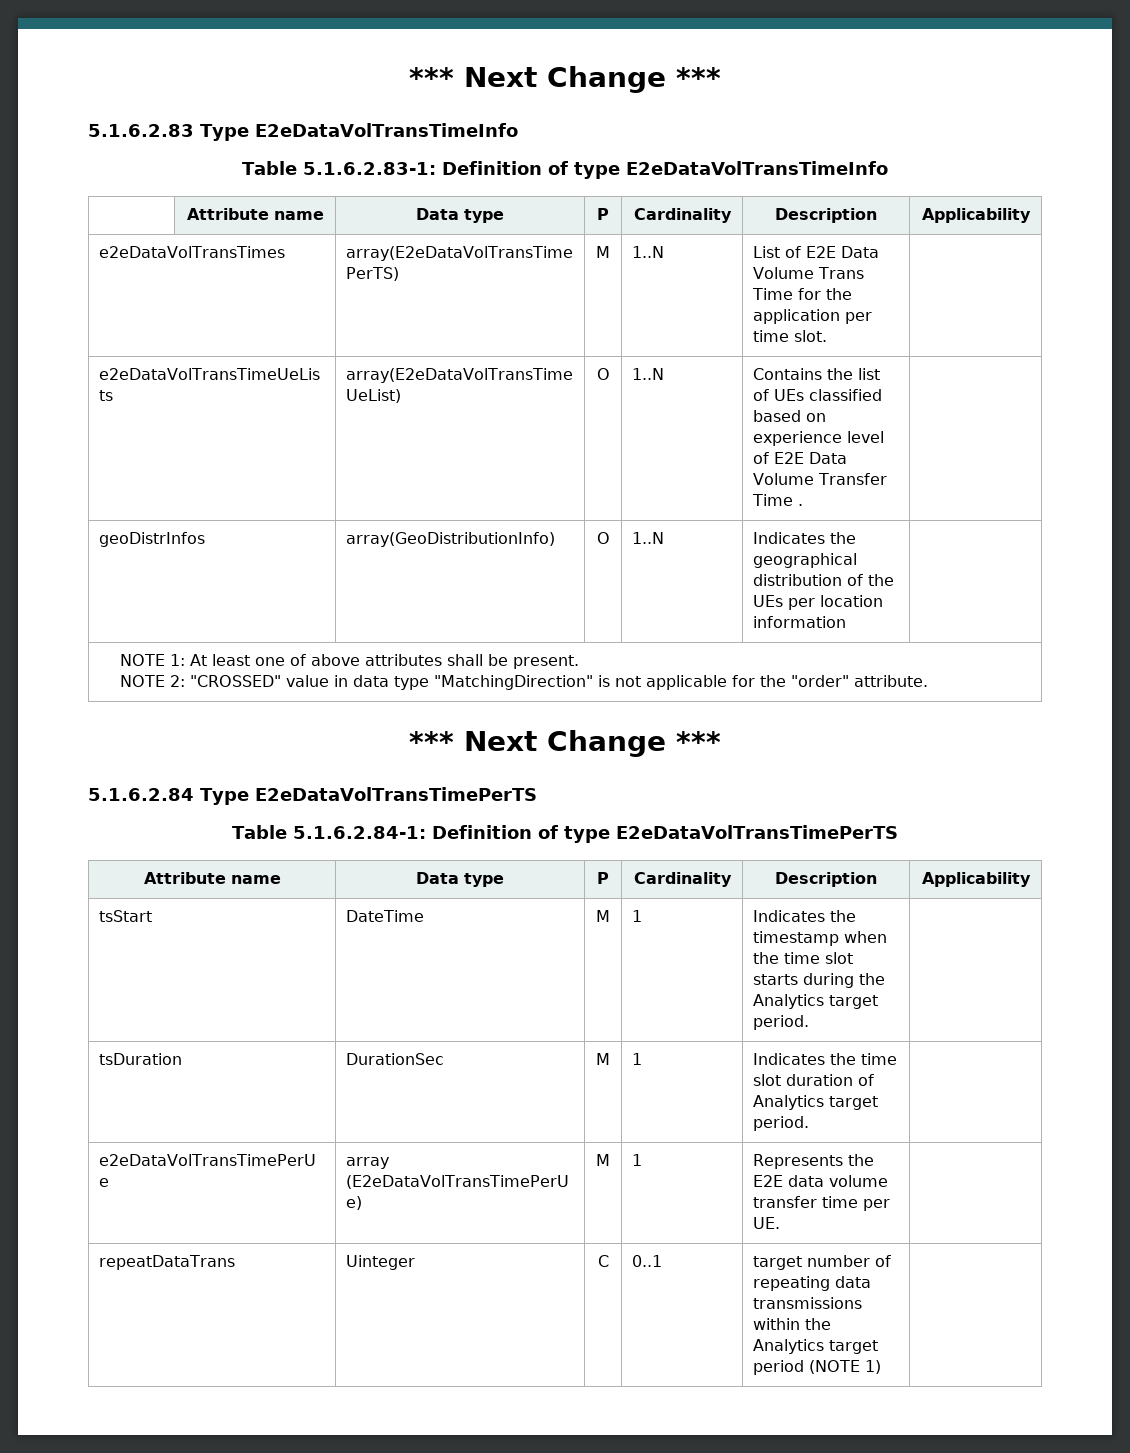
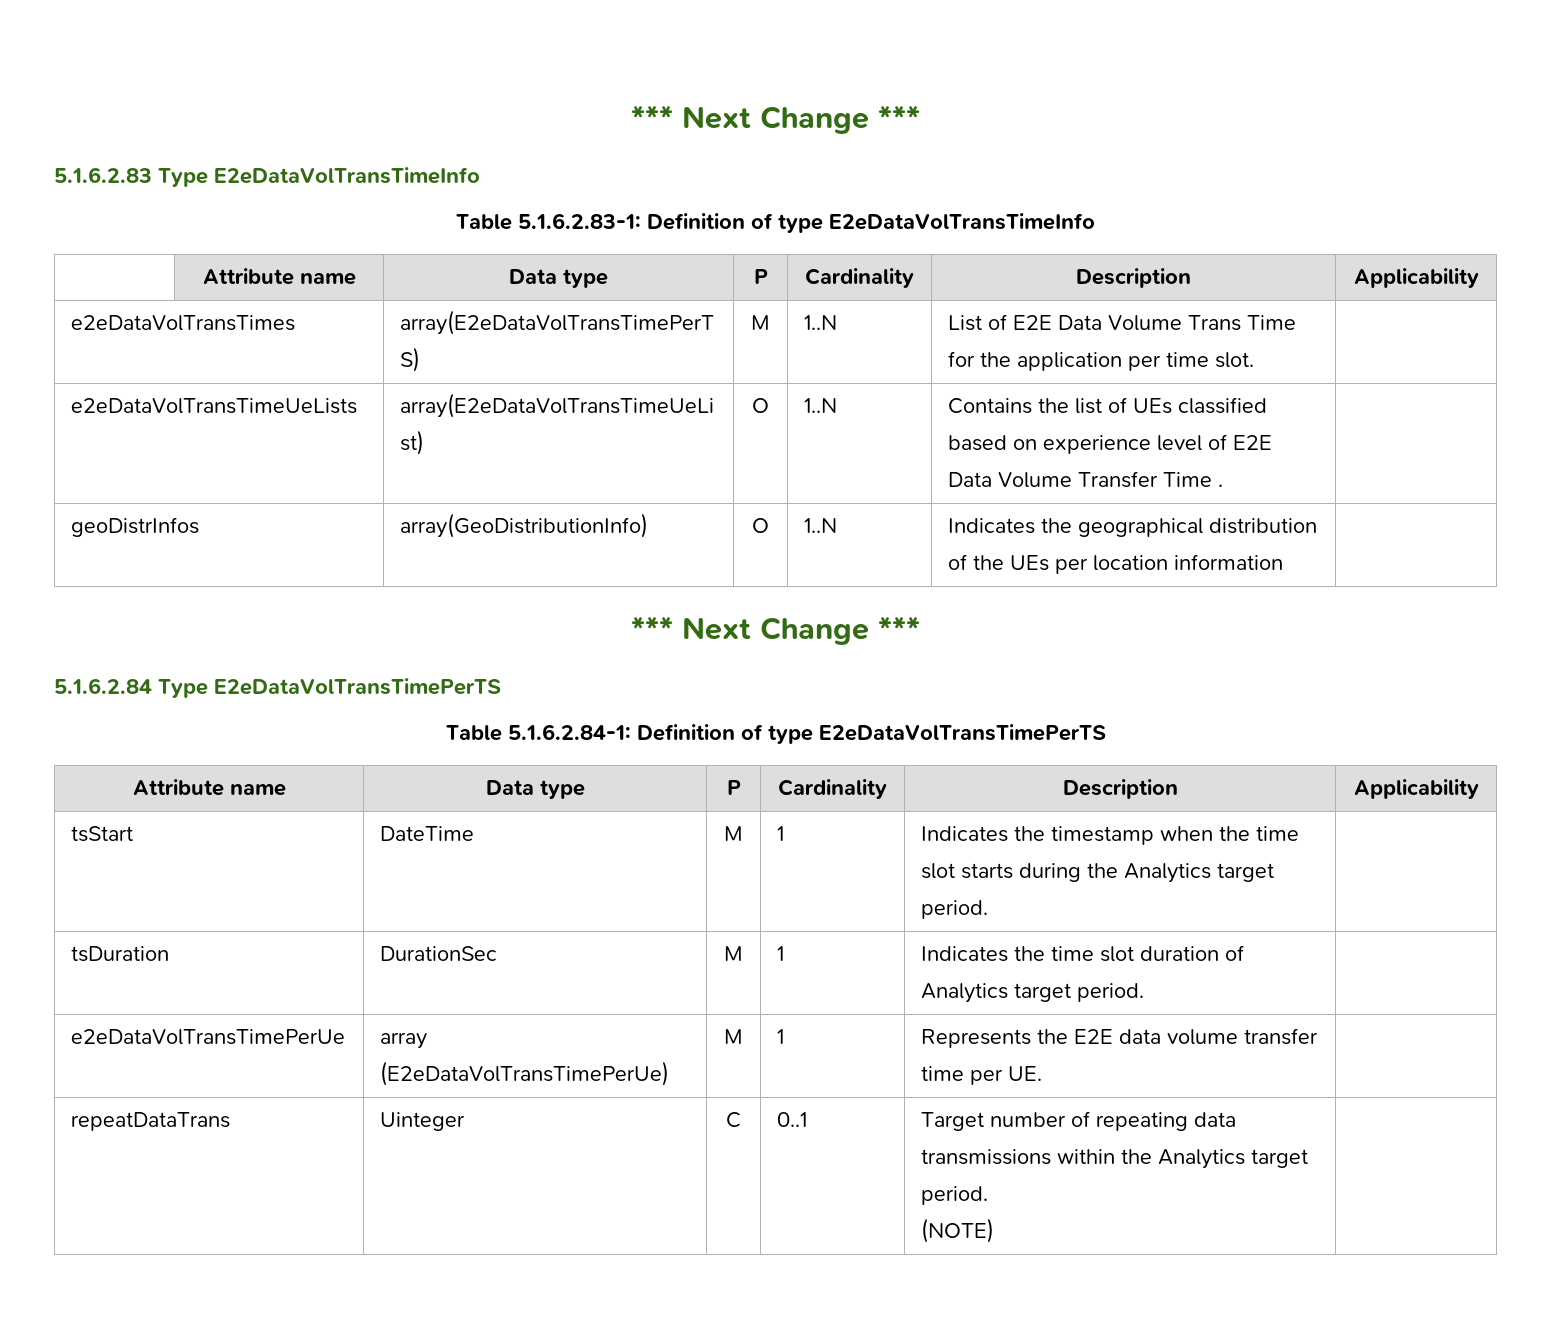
[119,654,579,669] [119,675,928,690] // NOTE 1: At least one of above attributes shall be present. // NOTE 2: "CROSSED" value in data type "MatchingDirection" is not applicable for the "order" attribute. -> (1284, 562) none
[753,1256,803,1270] target -> [921,1112,985,1131] Target
[753,1360,882,1375] period (NOTE 1) -> [921,1186,989,1205] [921,1218,995,1243] period. // (NOTE)

